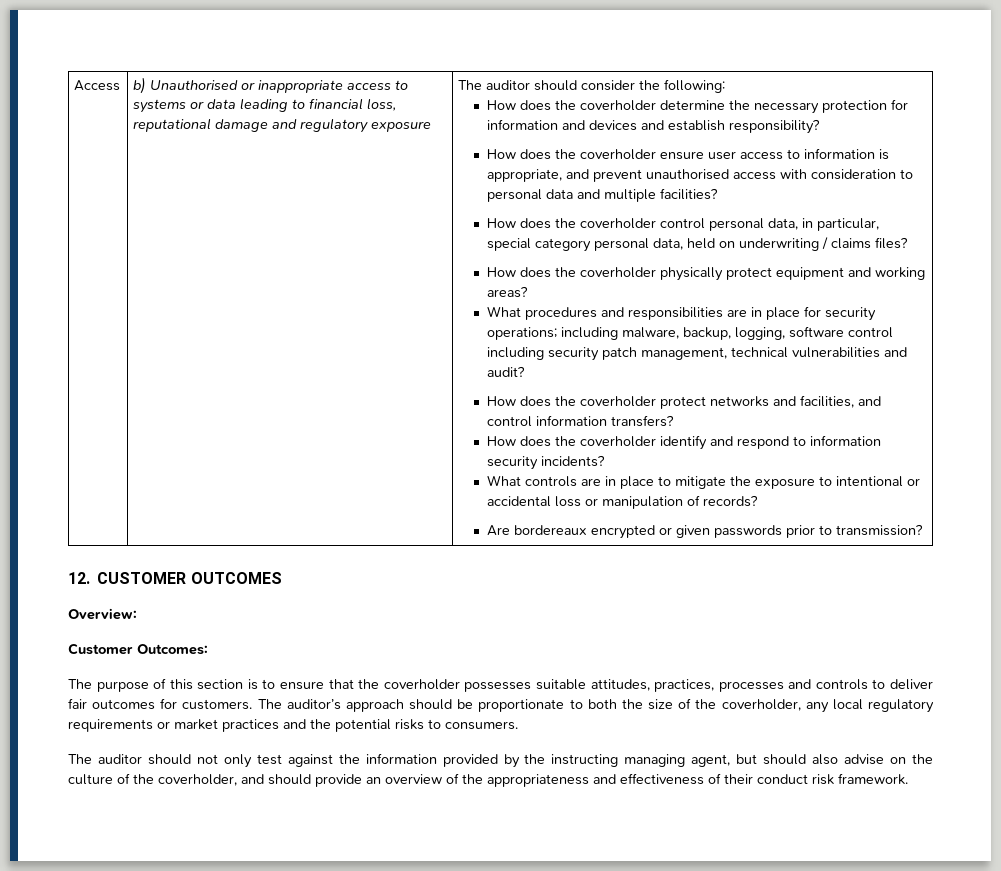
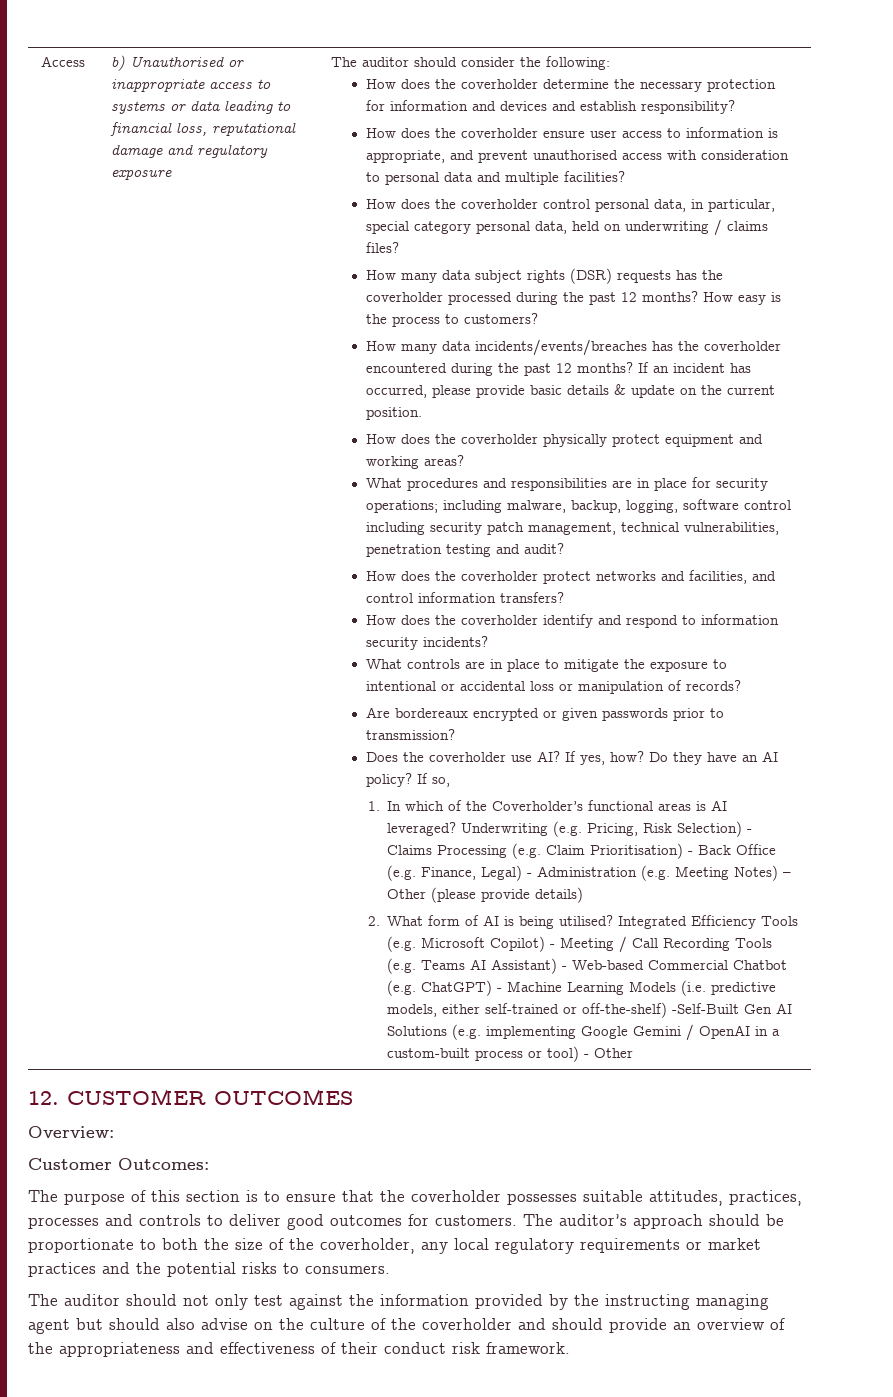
(909, 243) none -> [365,268,723,284] [365,291,781,305] [365,313,538,327] [365,339,781,356] [365,362,751,376] [365,384,775,398] [365,407,422,420] // How many data subject rights (DSR) requests has the coverholder processed during the past 12 months? How easy is the process to customers? // How many data incidents/events/breaches has the coverholder encountered during the past 12 months? If an incident has occurred, please provide basic details & update on the current position.
[792,347,881,358] vulnerabilities -> [683,522,779,535] [365,544,491,557] vulnerabilities, penetration testing
(924, 530) none -> [365,751,778,765] [365,773,450,787] [367,800,727,811] [386,821,752,837] [386,843,776,859] [386,865,791,881] [386,887,583,903] [367,915,798,929] [386,936,772,953] [386,958,787,974] [386,980,776,996] [386,1002,792,1018] [386,1024,780,1041] [386,1046,633,1062] // Does the coverholder use AI? If yes, how? Do they have an AI policy? If so, // 1. In which of the Coverholder’s functional areas is AI leveraged? Underwriting (e.g. Pricing, Risk Selection) - Claims Processing (e.g. Claim Prioritisation) - Back Office (e.g. Finance, Legal) - Administration (e.g. Meeting Notes) – Other (please provide details) // 2. What form of AI is being utilised? Integrated Efficiency Tools (e.g. Microsoft Copilot) - Meeting / Call Recording Tools (e.g. Teams AI Assistant) - Web-based Commercial Chatbot (e.g. ChatGPT) - Machine Learning Models (i.e. predictive models, either self-trained or off-the-shelf) -Self-Built Gen AI Solutions (e.g. implementing Google Gemini / OpenAI in a custom-built process or tool) - Other
[68,698,87,709] fair -> [287,1214,324,1230] good
[691,754,731,767] agent, -> [28,1319,70,1334] agent
[158,774,237,786] coverholder, -> [422,1318,512,1330] coverholder

